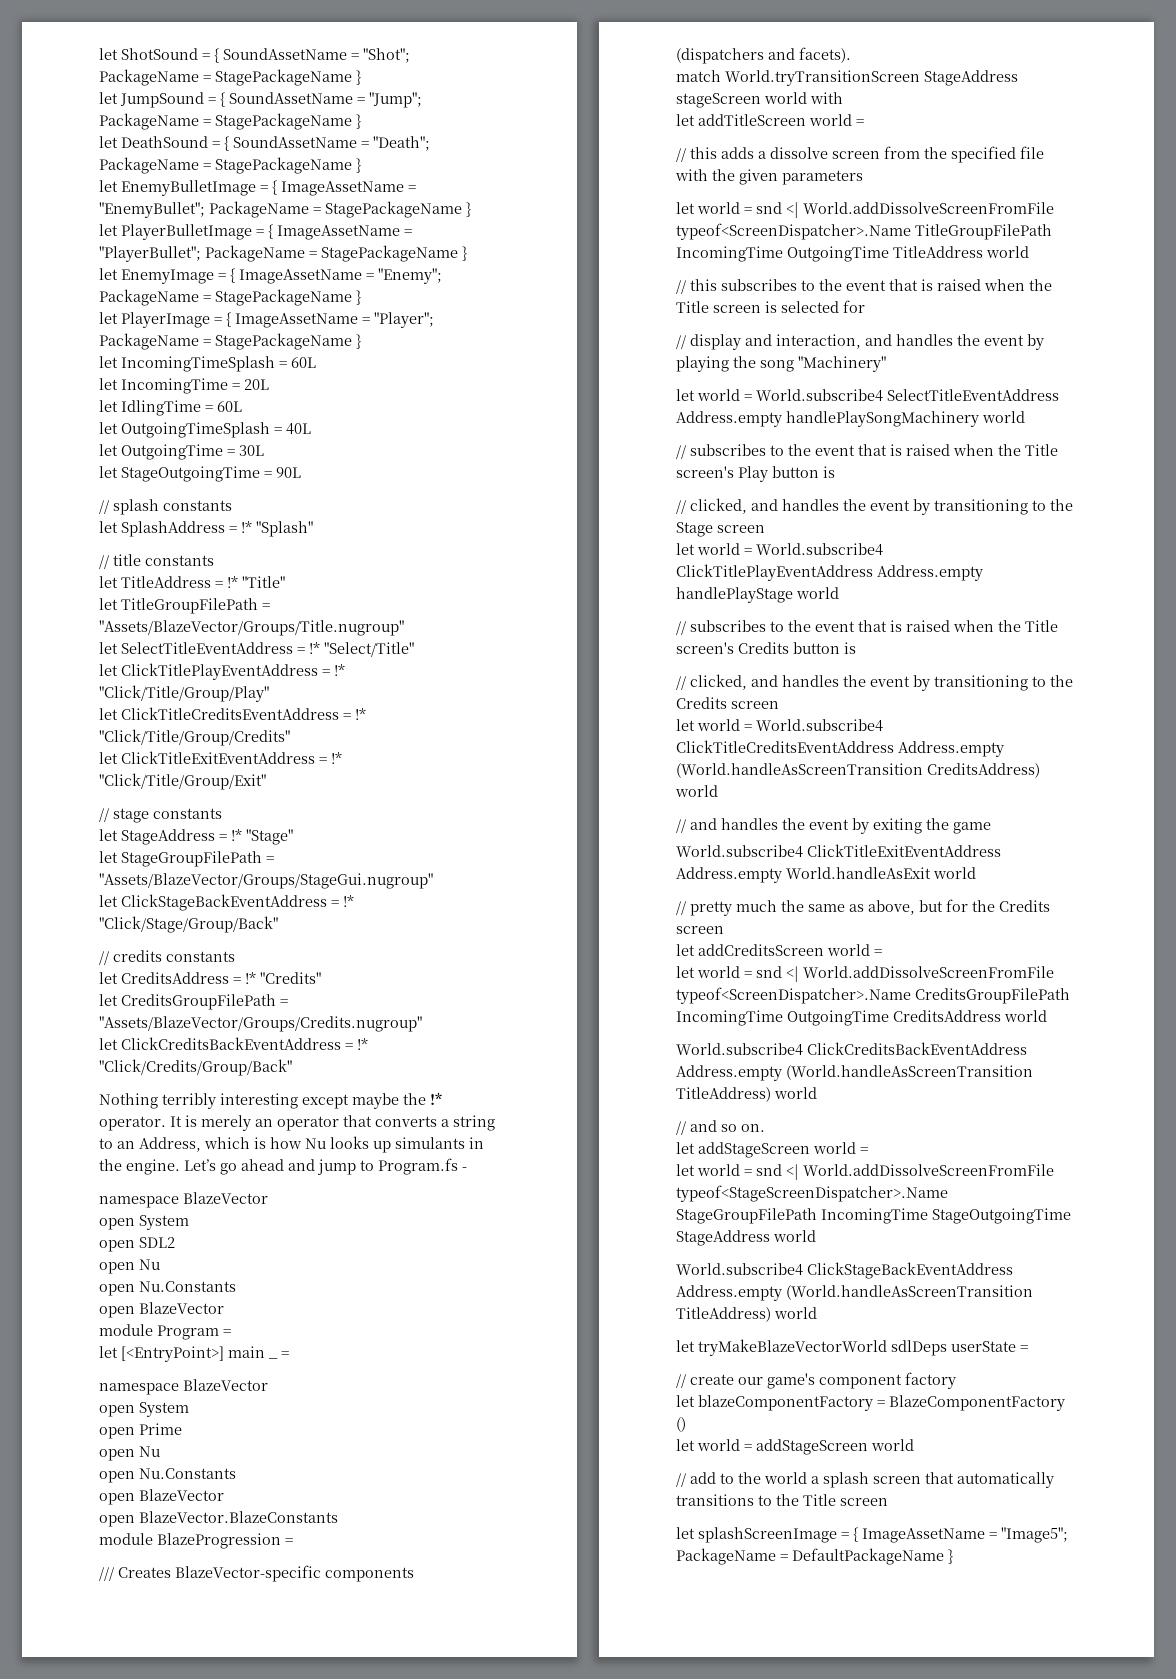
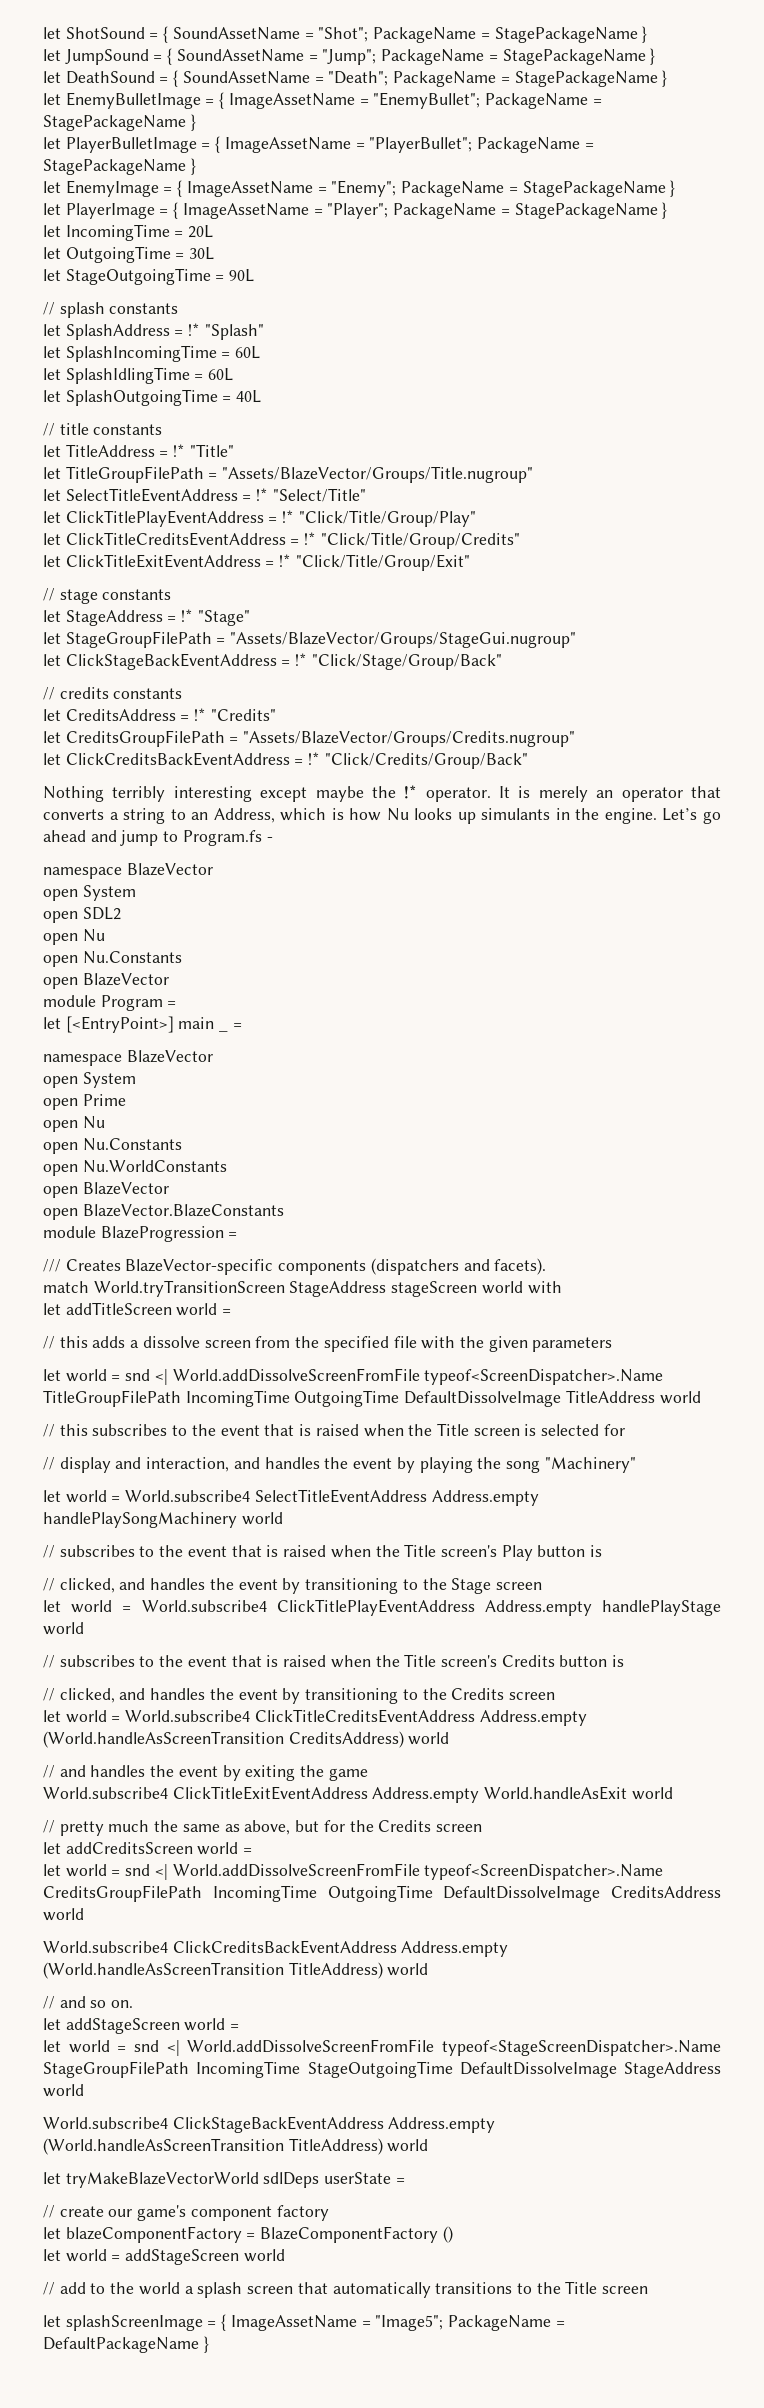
[99,356,316,372] // let IncomingTimeSplash = 60L -> (668, 210) none
[99,400,242,416] [99,422,311,438] // let IdlingTime = 60L // let OutgoingTimeSplash = 40L -> (214, 231) none
(313, 529) none -> [43,345,261,362] [43,367,234,384] [43,389,262,406] // let SplashIncomingTime = 60L // let SplashIdlingTime = 60L // let SplashOutgoingTime = 40L
(236, 1473) none -> [43,1160,227,1176] // open Nu.WorldConstants
(889, 254) none -> [404,1391,562,1407] DefaultDissolveImage
(889, 1018) none -> [443,1886,601,1902] DefaultDissolveImage
(1071, 1216) none -> [459,2062,617,2078] DefaultDissolveImage

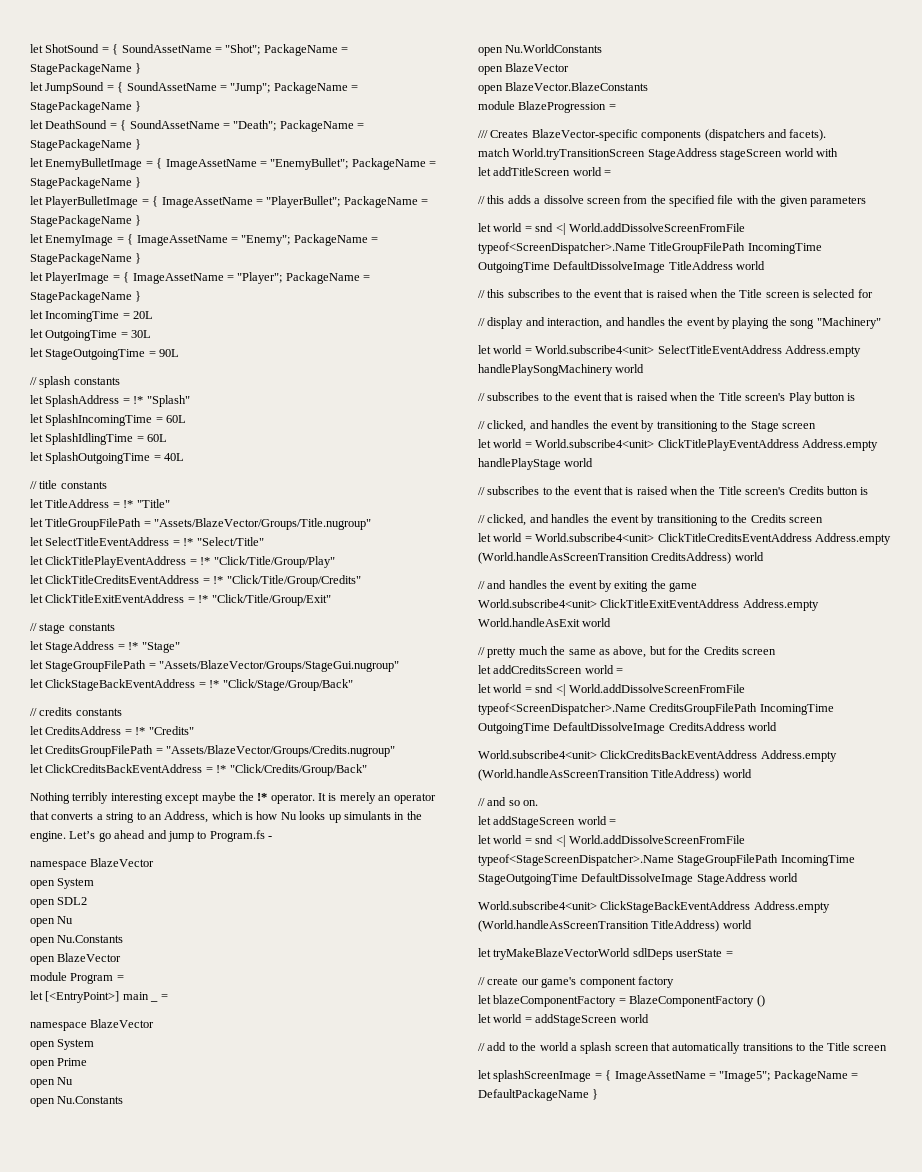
[125,1490,251,1502] World.subscribe4 -> [535,345,655,354] World.subscribe4<unit>
[141,1600,267,1612] World.subscribe4 -> [535,439,655,448] World.subscribe4<unit>
[125,1710,251,1722] World.subscribe4 -> [535,533,655,542] World.subscribe4<unit>
[43,1787,168,1799] World.subscribe4 -> [478,599,597,608] World.subscribe4<unit>
[43,1941,168,1953] World.subscribe4 -> [478,750,597,759] World.subscribe4<unit>
[43,2117,168,2129] World.subscribe4 -> [478,901,597,910] World.subscribe4<unit>

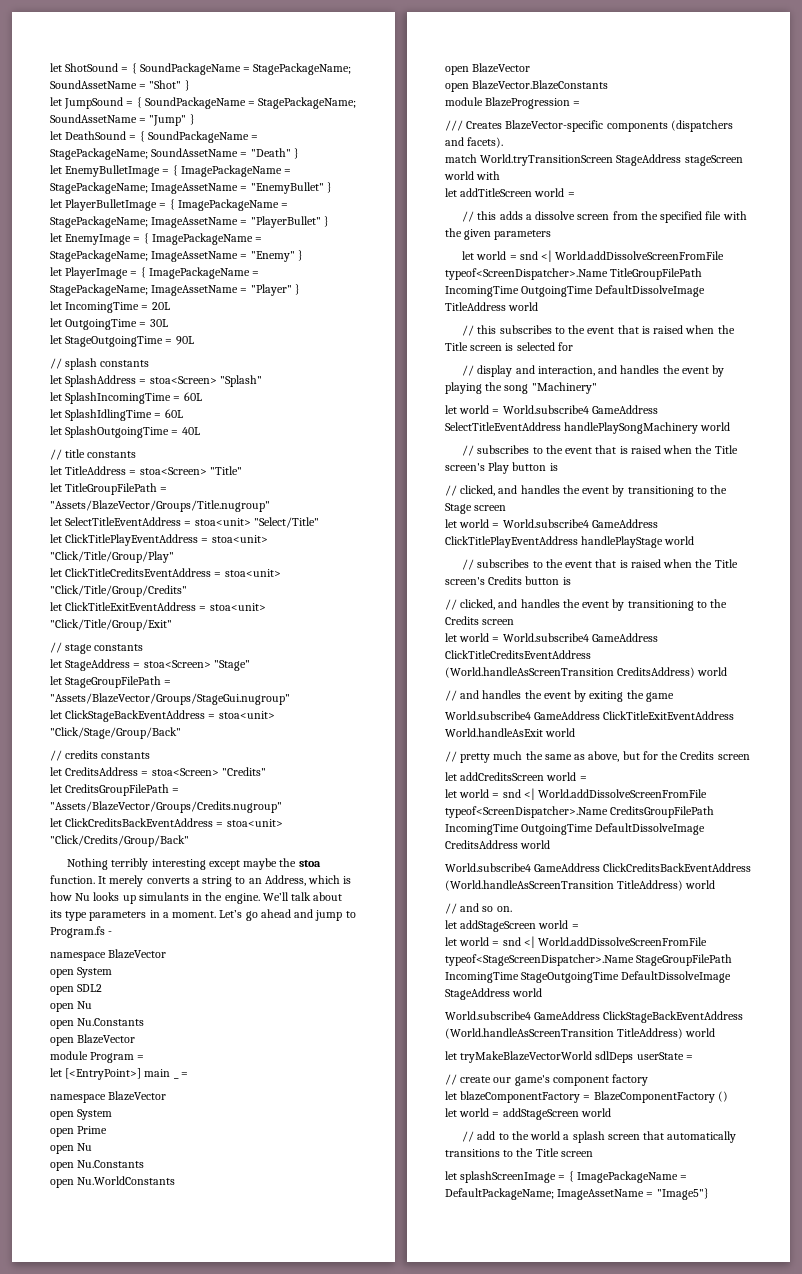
[121,44,348,56] [30,63,132,75] SoundAssetName = "Shot"; PackageName = StagePackageName -> [139,63,352,75] [50,80,182,89] SoundPackageName = StagePackageName; SoundAssetName = "Shot"
[126,82,358,94] [30,101,132,113] SoundAssetName = "Jump"; PackageName = StagePackageName -> [144,97,357,109] [50,114,187,126] SoundPackageName = StagePackageName; SoundAssetName = "Jump"
[129,120,364,132] [30,139,132,151] SoundAssetName = "Death"; PackageName = StagePackageName -> [147,131,259,143] [50,148,291,160] SoundPackageName = StagePackageName; SoundAssetName = "Death"
[165,158,436,170] [30,177,132,189] ImageAssetName = "EnemyBullet"; PackageName = StagePackageName -> [180,165,292,177] [50,182,324,194] ImagePackageName = StagePackageName; ImageAssetName = "EnemyBullet"
[161,196,428,208] [30,215,132,227] ImageAssetName = "PlayerBullet"; PackageName = StagePackageName -> [177,199,289,211] [50,216,321,228] ImagePackageName = StagePackageName; ImageAssetName = "PlayerBullet"
[136,234,378,246] [30,253,132,265] ImageAssetName = "Enemy"; PackageName = StagePackageName -> [151,233,263,245] [50,250,295,262] ImagePackageName = StagePackageName; ImageAssetName = "Enemy"
[132,272,370,284] [30,291,132,303] ImageAssetName = "Player"; PackageName = StagePackageName -> [148,267,260,279] [50,284,292,296] ImagePackageName = StagePackageName; ImageAssetName = "Player"
[133,396,144,404] !* -> [149,376,217,384] stoa<Screen>
[123,500,134,508] !* -> [139,467,207,475] stoa<Screen>
[183,538,194,546] !* -> [194,518,251,526] stoa<unit>
[200,557,211,565] !* -> [211,535,268,543] stoa<unit>
[213,576,224,584] !* -> [224,569,281,577] stoa<unit>
[198,595,209,603] !* -> [209,603,266,611] stoa<unit>
[128,642,139,650] !* -> [143,660,211,668] stoa<Screen>
[209,680,220,688] !* -> [218,711,275,719] stoa<unit>
[135,727,146,735] !* -> [151,768,219,776] stoa<Screen>
[216,765,227,773] !* -> [226,819,283,827] stoa<unit>
[257,792,436,804] [30,811,49,820] !* operator. It is merely an operator that -> [298,860,321,867] [50,875,144,887] stoa function. It merely
(66, 836) none -> [262,892,343,901] [50,910,217,921] We’ll talk about its type parameters in a moment.
[535,345,861,357] World.subscribe4<unit> SelectTitleEventAddress Address.empty -> [502,405,658,414] [445,422,561,431] World.subscribe4 GameAddress SelectTitleEventAddress
[535,439,878,451] World.subscribe4<unit> ClickTitlePlayEventAddress Address.empty -> [502,519,658,528] [445,536,578,548] World.subscribe4 GameAddress ClickTitlePlayEventAddress
[535,533,891,545] World.subscribe4<unit> ClickTitleCreditsEventAddress Address.empty -> [502,633,658,642] [445,650,591,659] World.subscribe4 GameAddress ClickTitleCreditsEventAddress
[478,599,819,611] World.subscribe4<unit> ClickTitleExitEventAddress Address.empty -> [445,711,735,720] World.subscribe4 GameAddress ClickTitleExitEventAddress
[478,750,837,762] World.subscribe4<unit> ClickCreditsBackEventAddress Address.empty -> [445,863,752,872] World.subscribe4 GameAddress ClickCreditsBackEventAddress
[478,901,830,913] World.subscribe4<unit> ClickStageBackEventAddress Address.empty -> [445,1011,744,1023] World.subscribe4 GameAddress ClickStageBackEventAddress
[614,1070,858,1082] [478,1089,599,1101] ImageAssetName = "Image5"; PackageName = DefaultPackageName } -> [576,1171,688,1183] [445,1188,709,1200] ImagePackageName = DefaultPackageName; ImageAssetName = "Image5"}

